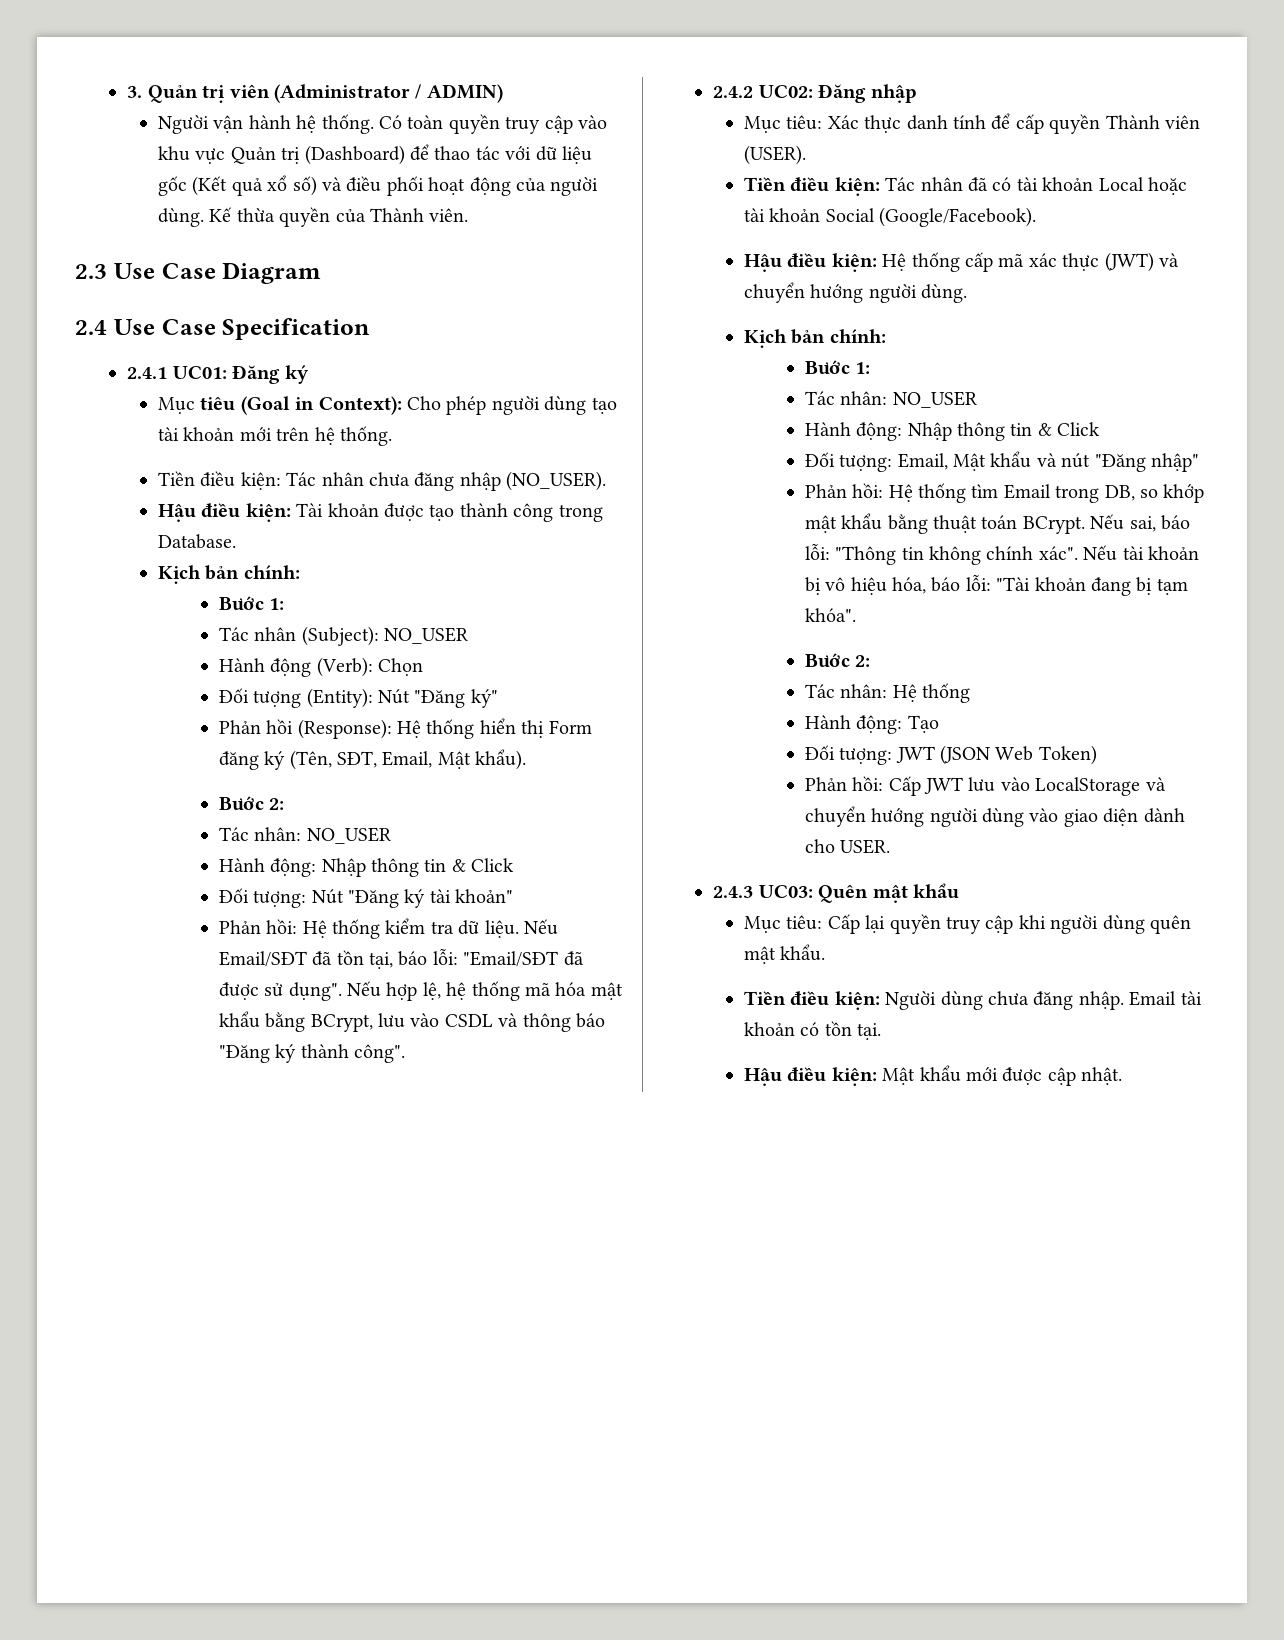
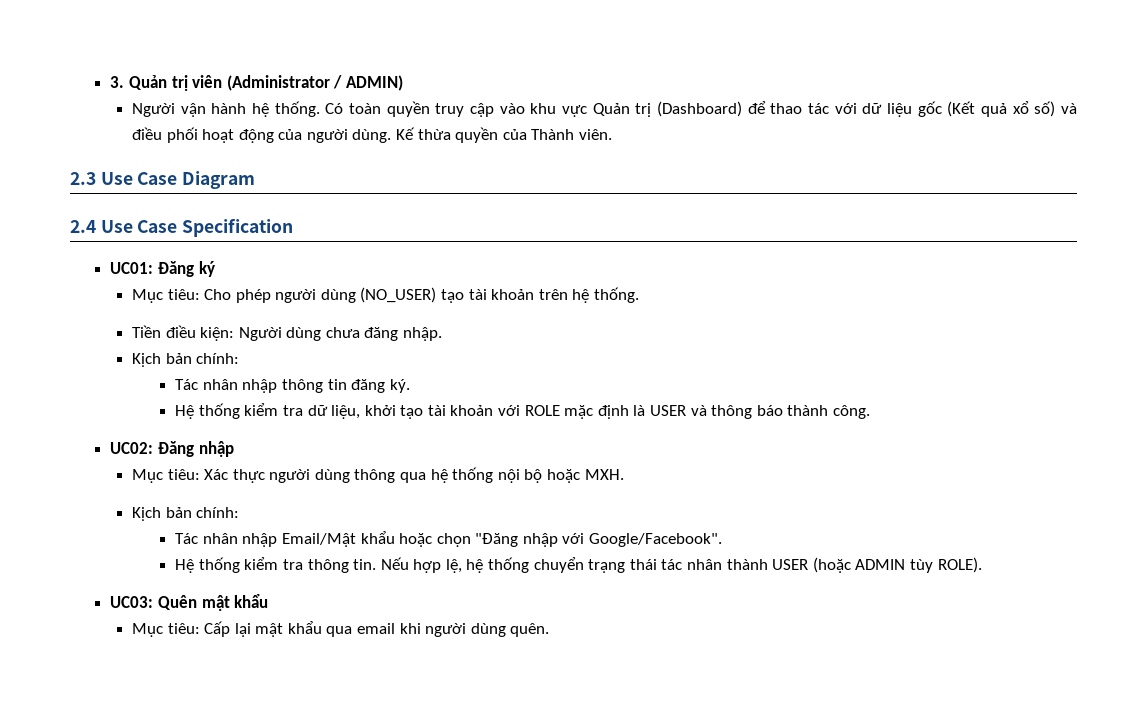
[127,367,168,379] 2.4.1 -> (294, 227) none
[200,396,402,415] tiêu (Goal in Context): -> [167,289,200,300] tiêu:
[591,397,617,414] [157,427,272,441] tạo tài khoản mới -> [360,287,535,303] (NO_USER) tạo tài khoản
[286,471,607,491] [157,503,603,522] [157,534,236,549] [157,565,300,584] [218,596,285,611] [218,626,469,646] [218,657,424,677] [218,688,498,708] [218,718,592,739] [218,749,527,770] [218,796,285,811] [218,827,391,844] [218,858,515,877] [218,888,514,908] [218,919,298,934] Tác nhân chưa đăng nhập (NO_USER). // Hậu điều kiện: Tài khoản được tạo thành công trong Database. // Kịch bản chính: // Bước 1: // Tác nhân (Subject): NO_USER // Hành động (Verb): Chọn // Đối tượng (Entity): Nút "Đăng ký" // Phản hồi (Response): Hệ thống hiển thị Form đăng ký (Tên, SĐT, Email, Mật khẩu). // Bước 2: // Tác nhân: NO_USER // Hành động: Nhập thông tin & Click // Đối tượng: Nút "Đăng ký tài khoản" // Phản hồi: -> [238,327,443,341] [131,353,240,367] [175,379,410,393] Người dùng chưa đăng nhập. // Kịch bản chính: // Tác nhân nhập thông tin đăng ký. //
[484,919,559,938] [218,948,584,969] [218,981,623,1001] [218,1011,606,1032] [218,1044,406,1063] [713,86,754,98] liệu. Nếu Email/SĐT đã tồn tại, báo lỗi: "Email/SĐT đã được sử dụng". Nếu hợp lệ, hệ thống mã hóa mật khẩu bằng BCrypt, lưu vào CSDL và thông báo "Đăng ký thành công". // 2.4.2 -> [331,405,870,419] liệu, khởi tạo tài khoản với ROLE mặc định là USER và thông báo thành công. //
[906,113,1200,134] [743,145,806,165] [743,177,1187,196] [743,207,1037,227] [743,252,1179,272] [743,282,968,303] [743,329,886,348] [804,360,871,375] [804,391,977,408] [804,422,1101,441] [804,451,1200,472] [804,483,1205,503] [804,513,1191,534] [804,543,1200,565] [804,574,1188,596] [804,608,856,622] [804,653,871,668] [804,683,971,703] [804,715,939,734] [804,745,1097,765] [804,776,1166,796] [804,806,1185,827] [804,839,891,854] [713,886,754,898] danh tính để cấp quyền Thành viên (USER). // Tiền điều kiện: Tác nhân đã có tài khoản Local hoặc tài khoản Social (Google/Facebook). // Hậu điều kiện: Hệ thống cấp mã xác thực (JWT) và chuyển hướng người dùng. // Kịch bản chính: // Bước 1: // Tác nhân: NO_USER // Hành động: Nhập thông tin & Click // Đối tượng: Email, Mật khẩu và nút "Đăng nhập" // Phản hồi: Hệ thống tìm Email trong DB, so khớp mật khẩu bằng thuật toán BCrypt. Nếu sai, báo lỗi: "Thông tin không chính xác". Nếu tài khoản bị vô hiệu hóa, báo lỗi: "Tài khoản đang bị tạm khóa". // Bước 2: // Tác nhân: Hệ thống // Hành động: Tạo // Đối tượng: JWT (JSON Web Token) // Phản hồi: Cấp JWT lưu vào LocalStorage và chuyển hướng người dùng vào giao diện dành cho USER. // 2.4.3 -> [269,467,624,483] [131,507,240,521] [175,531,723,547] [175,557,982,573] người dùng thông qua hệ thống nội bộ hoặc MXH. // Kịch bản chính: // Tác nhân nhập Email/Mật khẩu hoặc chọn "Đăng nhập với Google/Facebook". // Hệ thống kiểm tra thông tin. Nếu hợp lệ, hệ thống chuyển trạng thái tác nhân thành USER (hoặc ADMIN tùy ROLE). //
[889,914,1191,934] [743,944,826,964] [743,991,1202,1010] [743,1021,882,1040] [743,1065,1123,1086] quyền truy cập khi người dùng quên mật khẩu. // Tiền điều kiện: Người dùng chưa đăng nhập. Email tài khoản có tồn tại. // Hậu điều kiện: Mật khẩu mới được cập nhật. -> [255,621,550,637] mật khẩu qua email khi người dùng quên.

